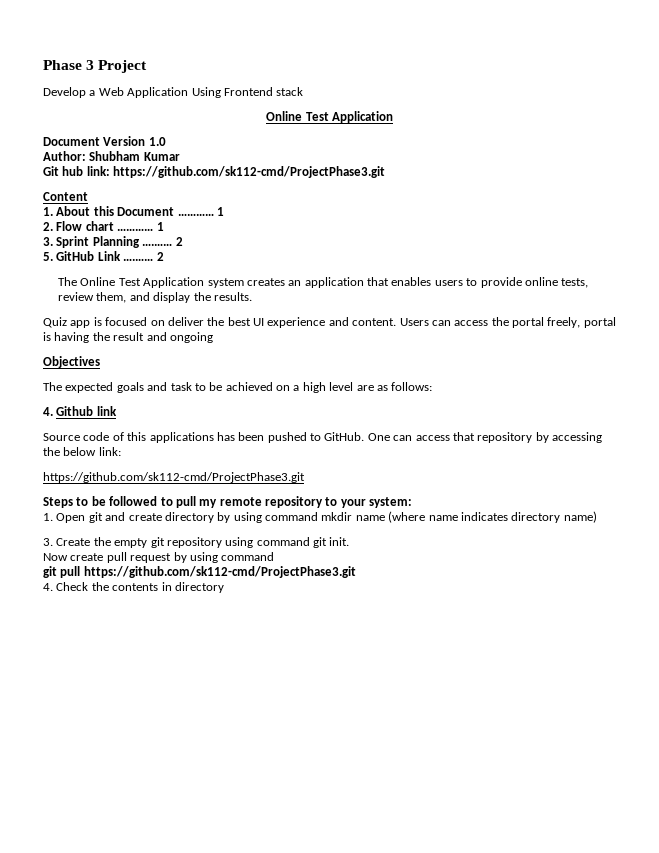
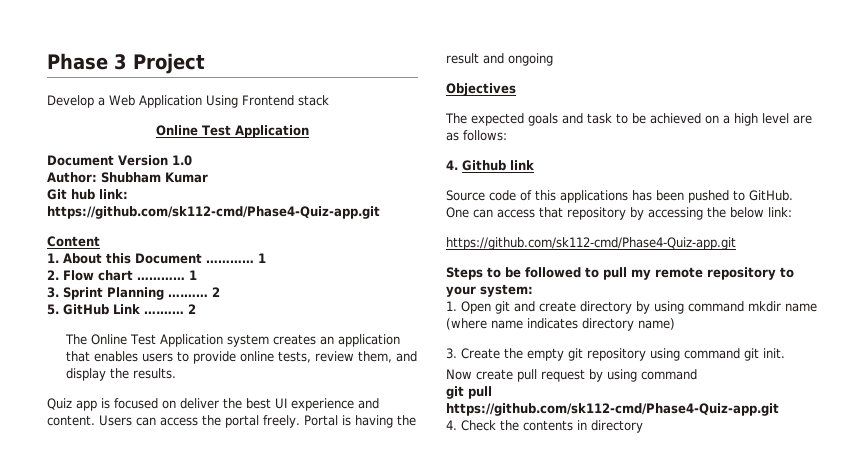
[113,166,386,178] https://github.com/sk112-cmd/ProjectPhase3.git -> [47,206,380,219] https://github.com/sk112-cmd/Phase4-Quiz-app.git
[547,317,616,328] freely, portal -> [263,415,338,428] freely. Portal
[43,472,305,483] https://github.com/sk112-cmd/ProjectPhase3.git -> [446,237,736,250] https://github.com/sk112-cmd/Phase4-Quiz-app.git
[83,566,356,578] https://github.com/sk112-cmd/ProjectPhase3.git -> [446,403,779,416] https://github.com/sk112-cmd/Phase4-Quiz-app.git

